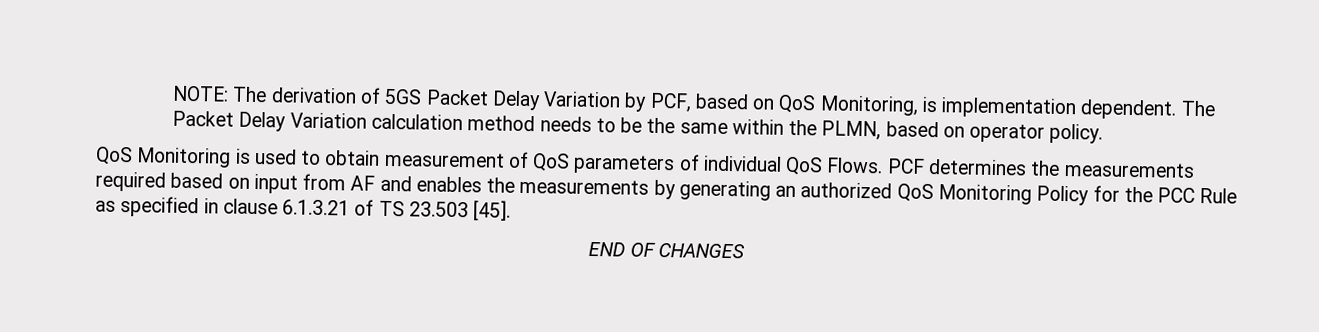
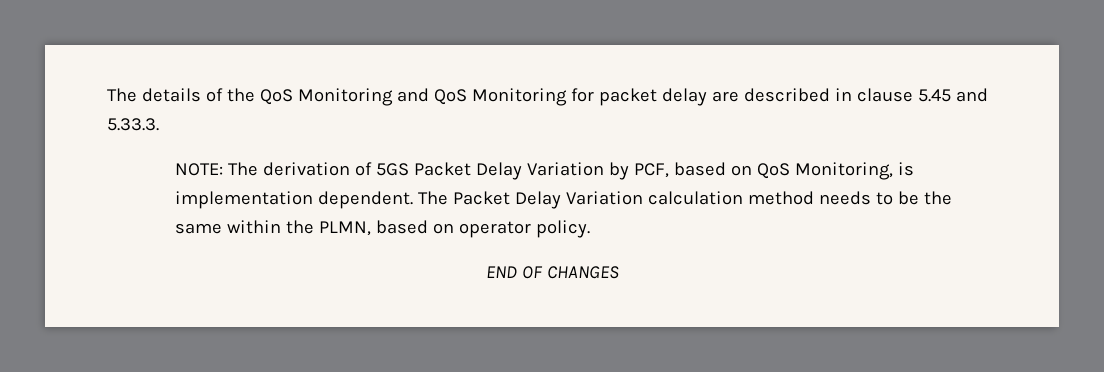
(172, 93) none -> [107,88,988,106] [107,118,159,131] The details of the QoS Monitoring and QoS Monitoring for packet delay are described in clause 5.45 and 5.33.3. //
[95,146,1195,178] [95,171,1238,206] [95,196,512,221] // QoS Monitoring is used to obtain measurement of QoS parameters of individual QoS Flows. PCF determines the measurements required based on input from AF and enables the measurements by generating an authorized QoS Monitoring Policy for the PCC Rule as specified in clause 6.1.3.21 of TS 23.503 [45]. -> (591, 229) none

